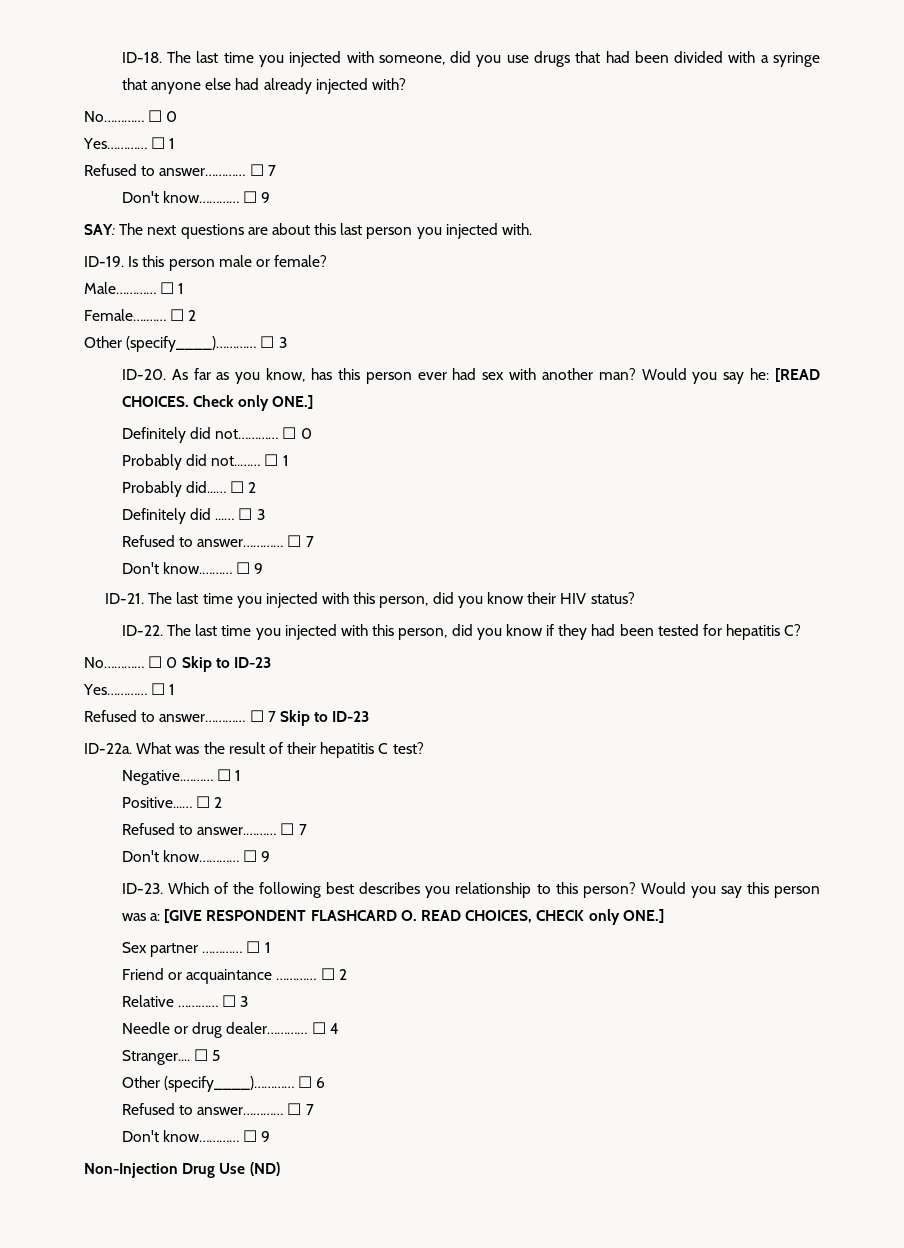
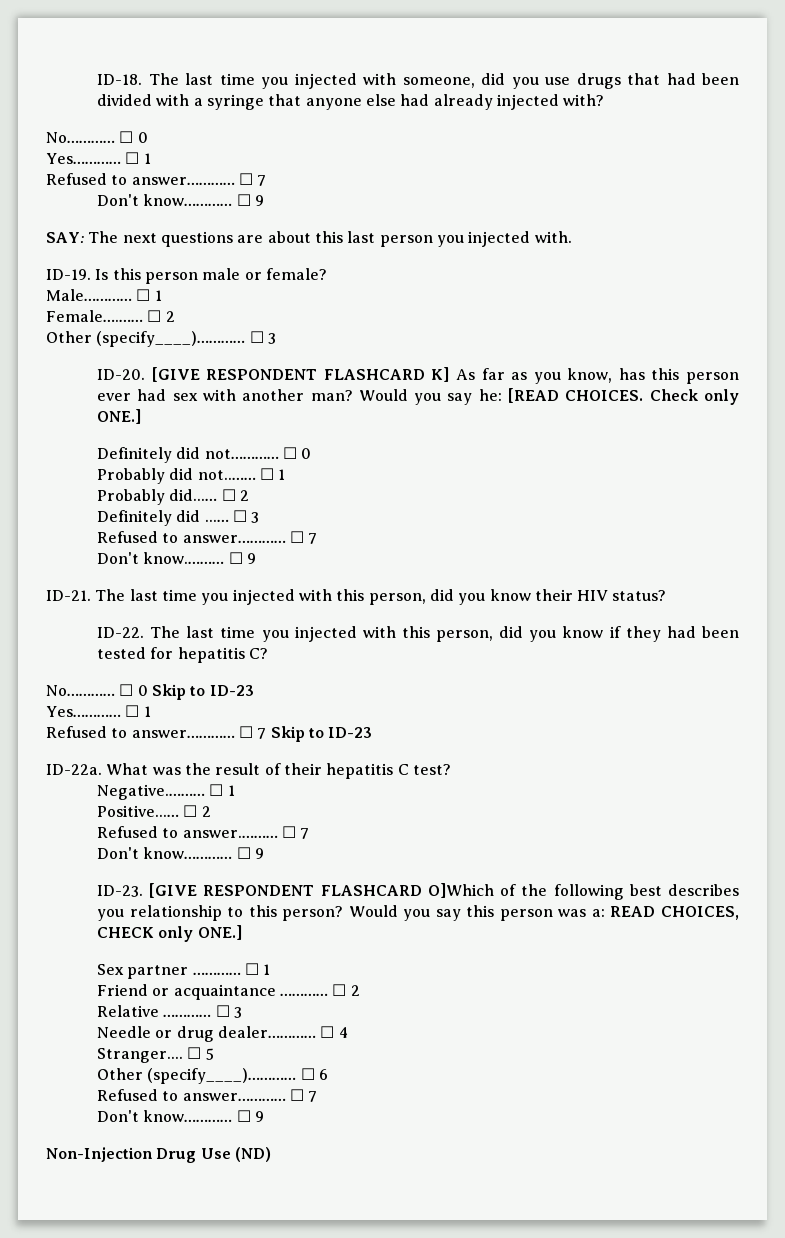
(166, 374) none -> [151,367,450,382] [GIVE RESPONDENT FLASHCARD K]
[167,882,209,894] Which -> [149,883,494,898] [GIVE RESPONDENT FLASHCARD O]Which
[164,909,417,923] [GIVE RESPONDENT FLASHCARD O. -> (605, 913) none

